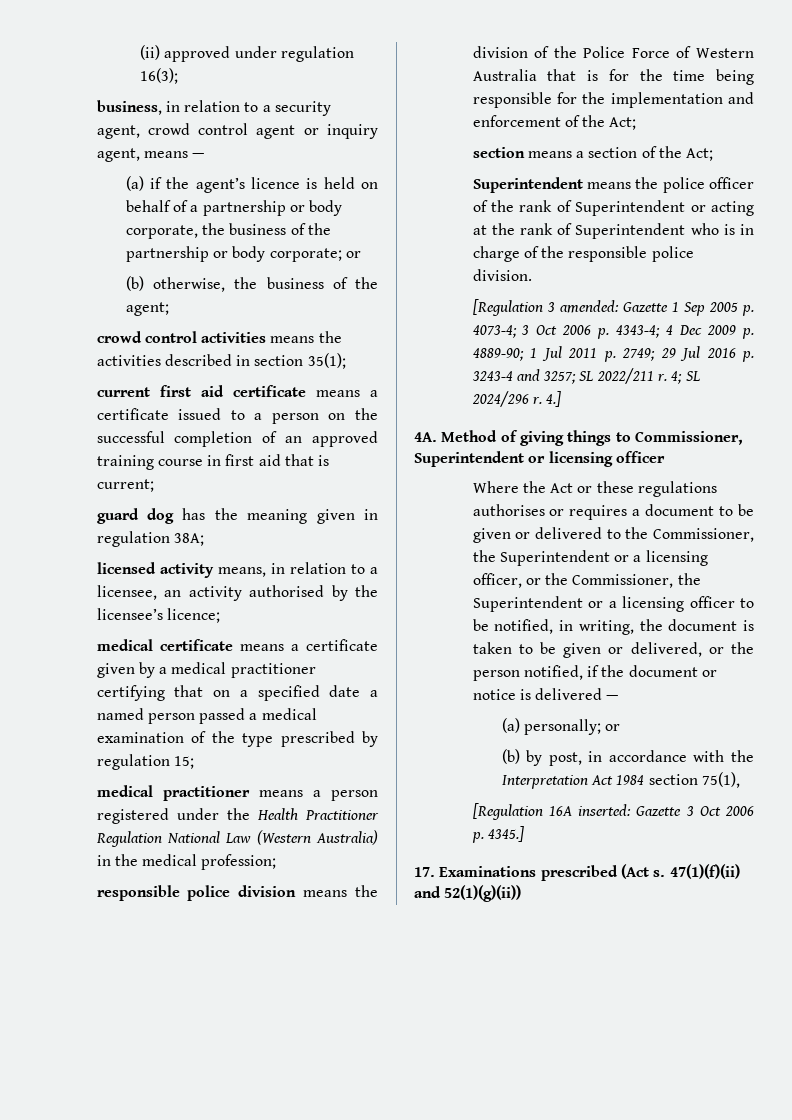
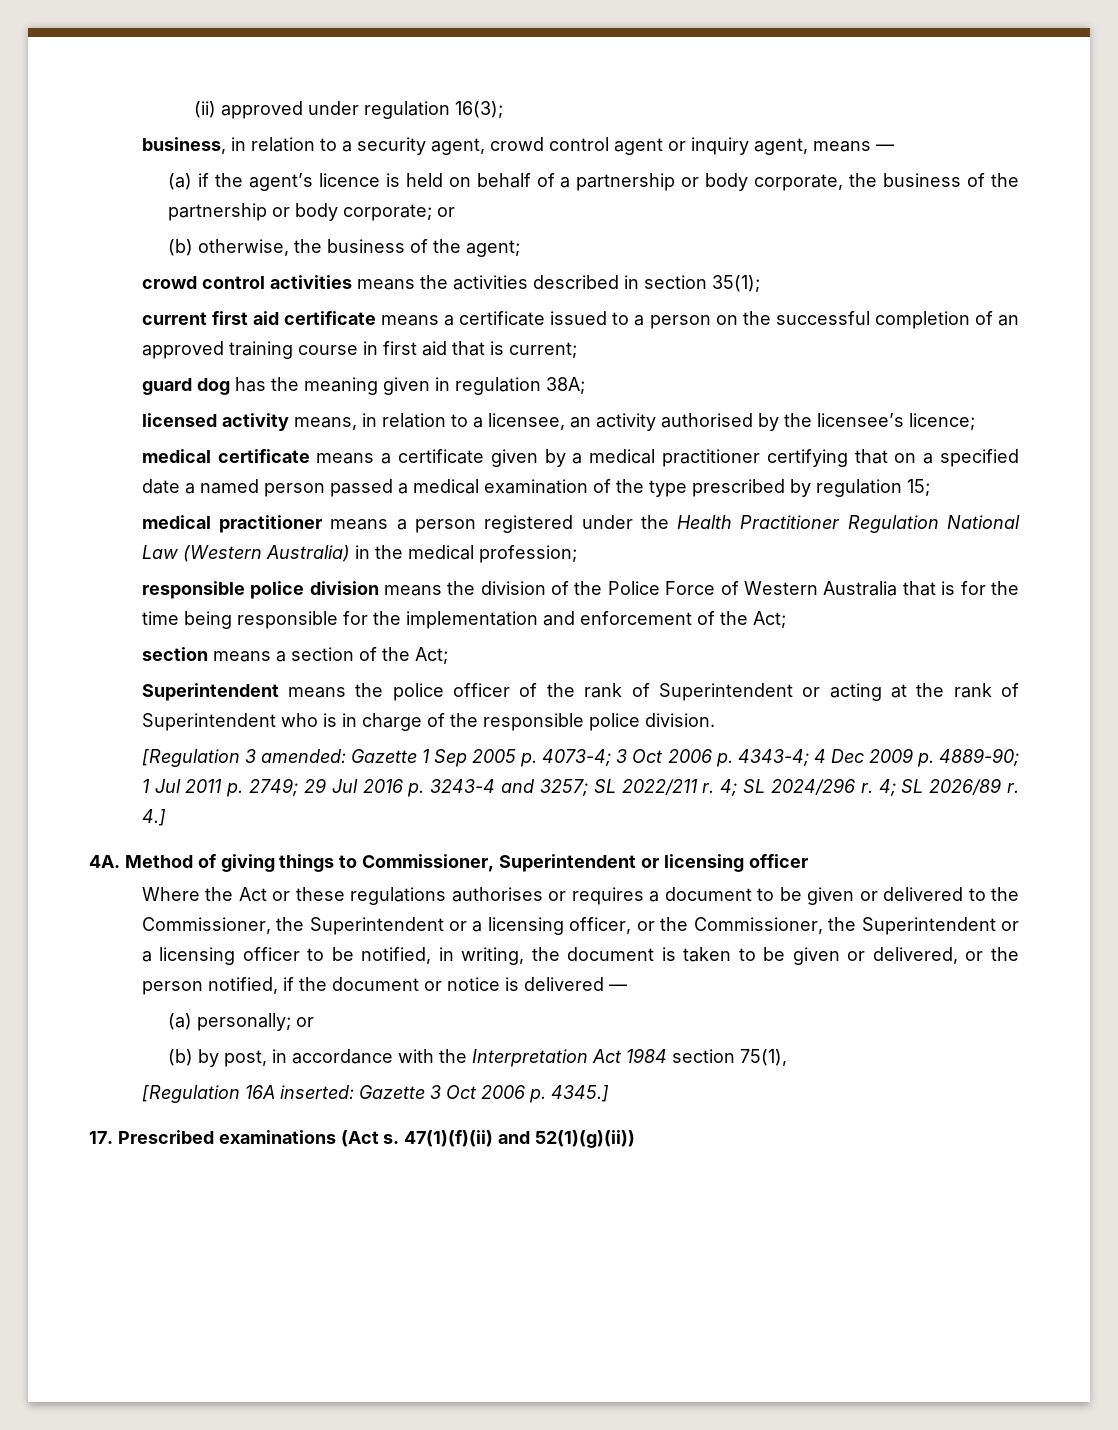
(542, 400) none -> [878,778,1020,796] 4; SL 2026/89 r.
[439,865,618,881] Examinations prescribed -> [117,1130,336,1144] Prescribed examinations

